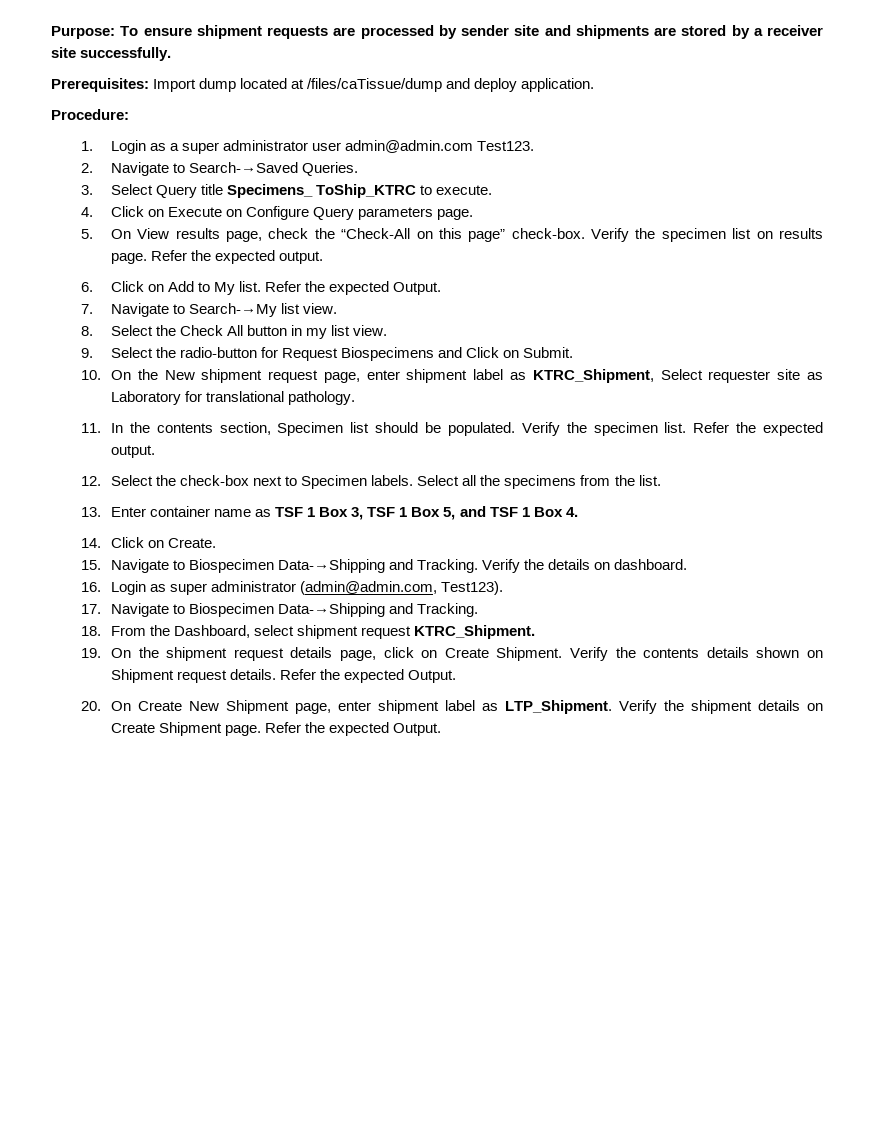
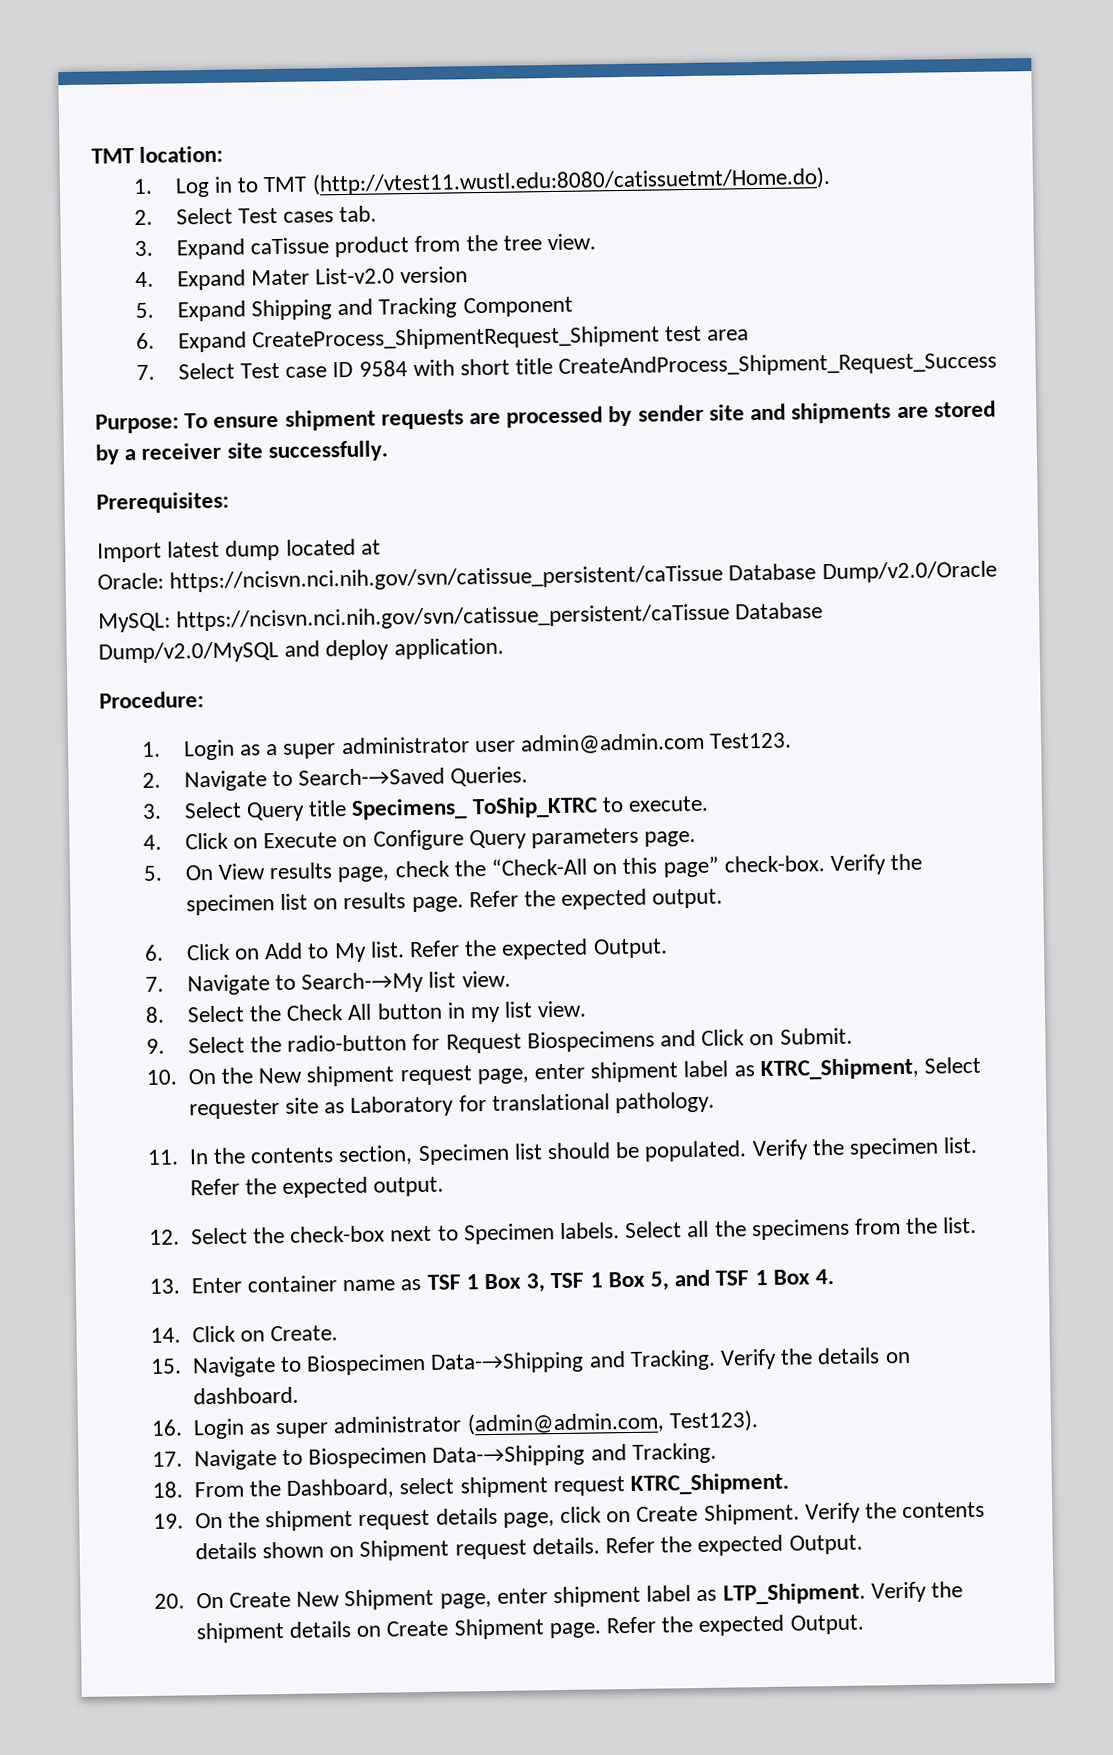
(51, 32) none -> [91,145,224,164] [132,166,831,198] [133,205,378,226] [133,233,596,260] [134,266,469,291] [134,296,573,322] [135,325,750,353] [135,351,998,381] TMT location: // 1. Log in to TMT (http://vtest11.wustl.edu:8080/catissuetmt/Home.do). // 2. Select Test cases tab. // 3. Expand caTissue product from the tree view. // 4. Expand Mater List-v2.0 version // 5. Expand Shipping and Tracking Component // 6. Expand CreateProcess_ShipmentRequest_Shipment test area // 7. Select Test case ID 9584 with short title CreateAndProcess_Shipment_Request_Success //
[153,79,197,92] Import -> [97,540,221,563] // Import latest
[307,78,443,92] /files/caTissue/dump -> [97,560,997,593] [98,602,824,633] [98,641,279,664] // Oracle: https://ncisvn.nci.nih.gov/svn/catissue_persistent/caTissue Database Dump/v2.0/Oracle // MySQL: https://ncisvn.nci.nih.gov/svn/catissue_persistent/caTissue Database Dump/v2.0/MySQL

